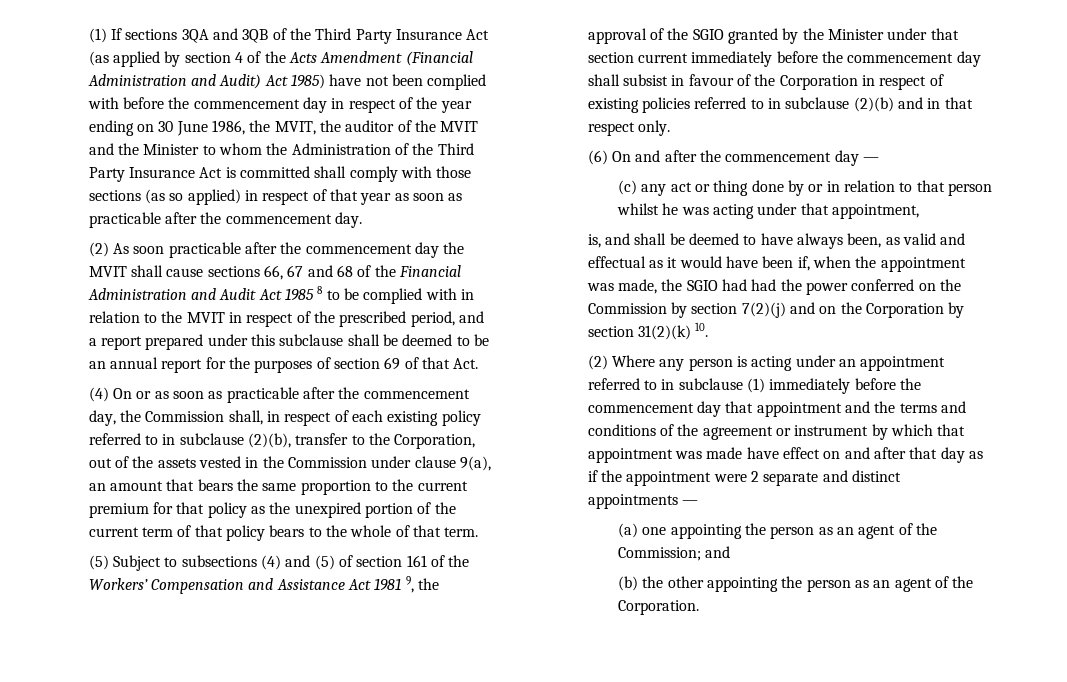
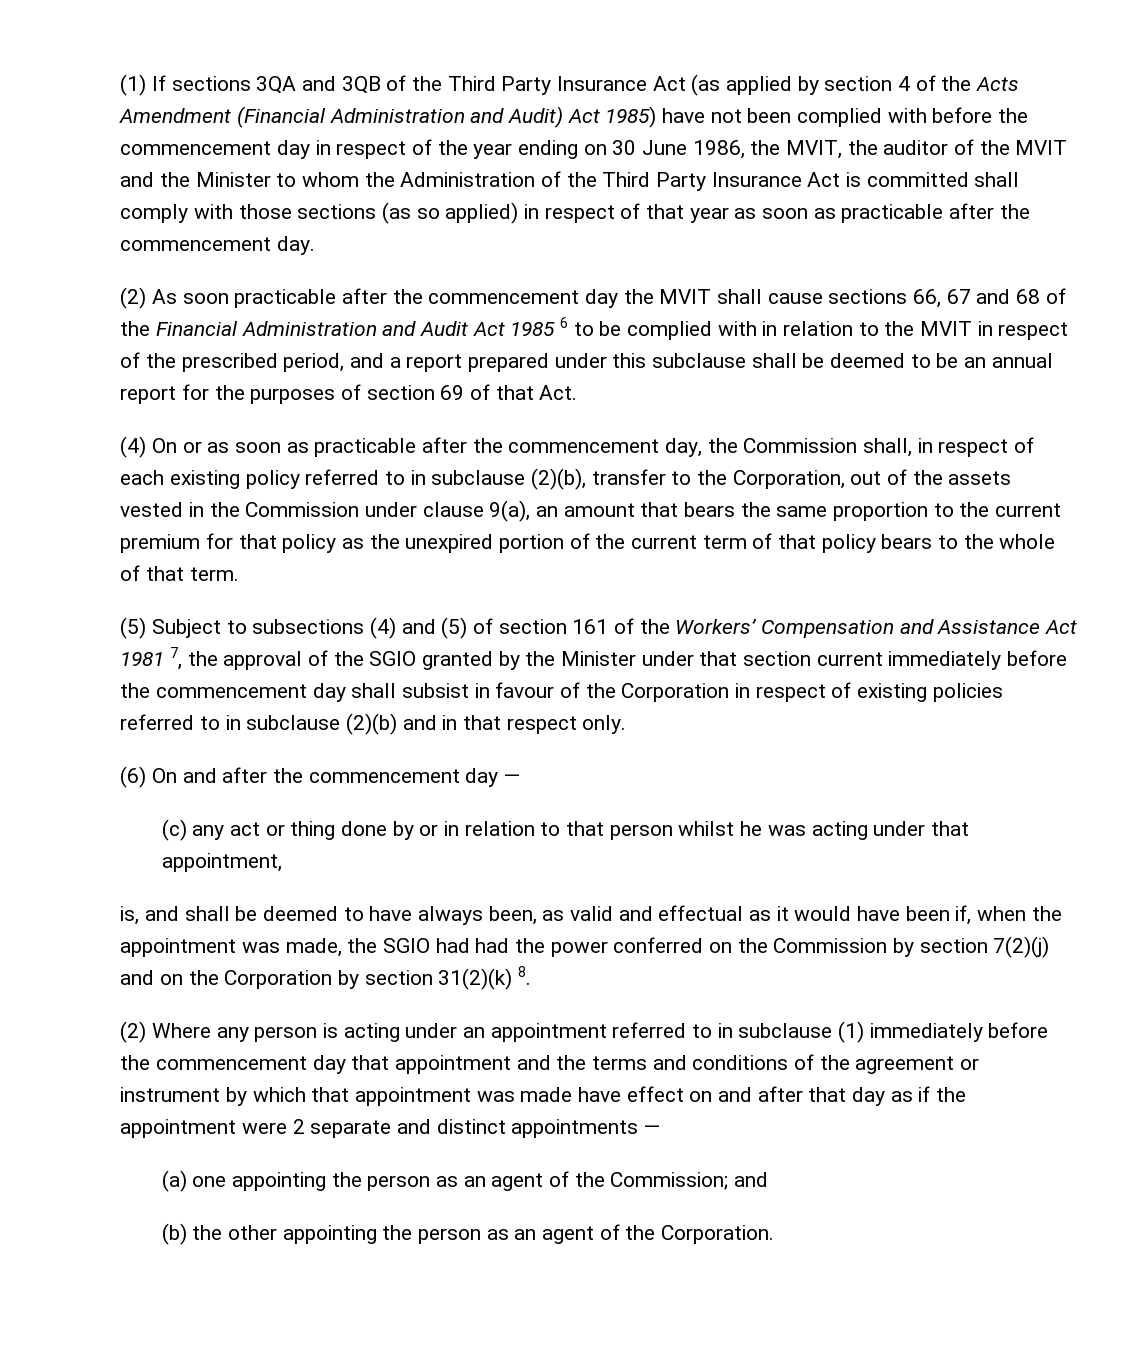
[317,286,324,294] 8 -> [559,317,568,328] 6
[405,576,414,593] 9, -> [169,647,182,670] 7,
[695,322,709,337] 10. -> [517,966,531,985] 8.

